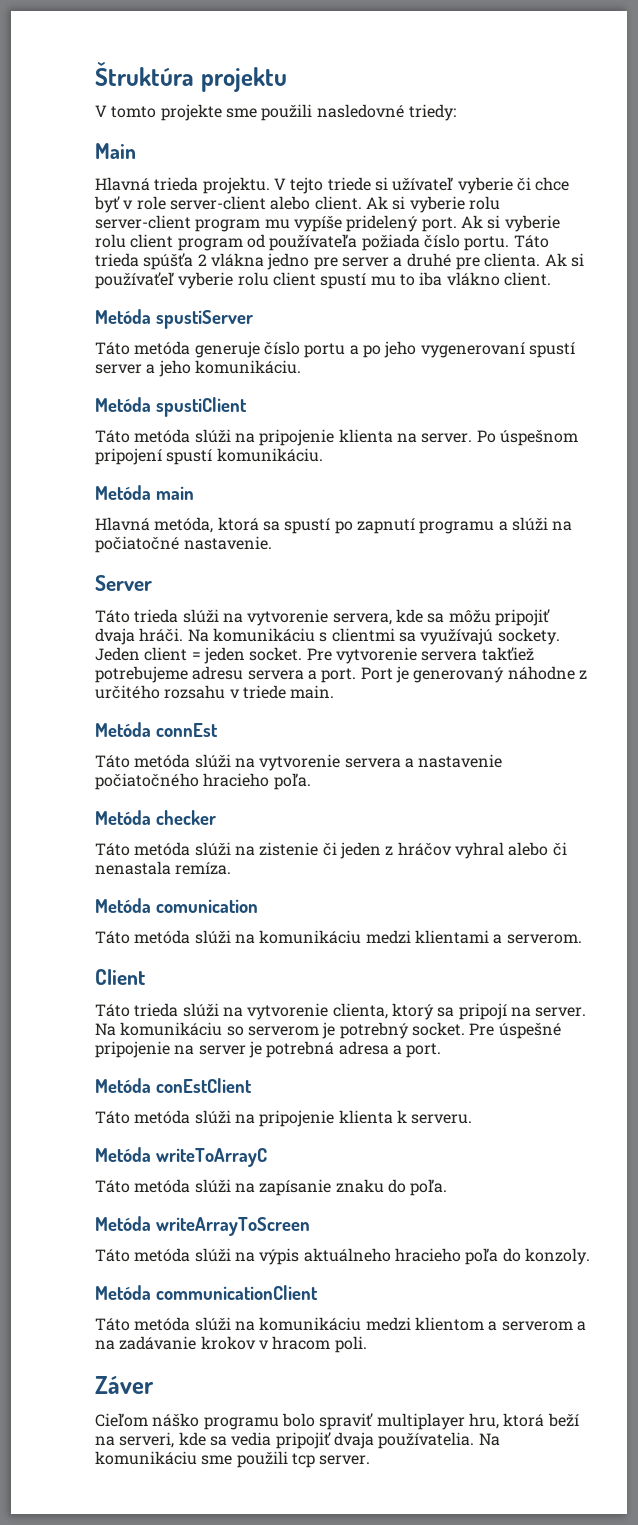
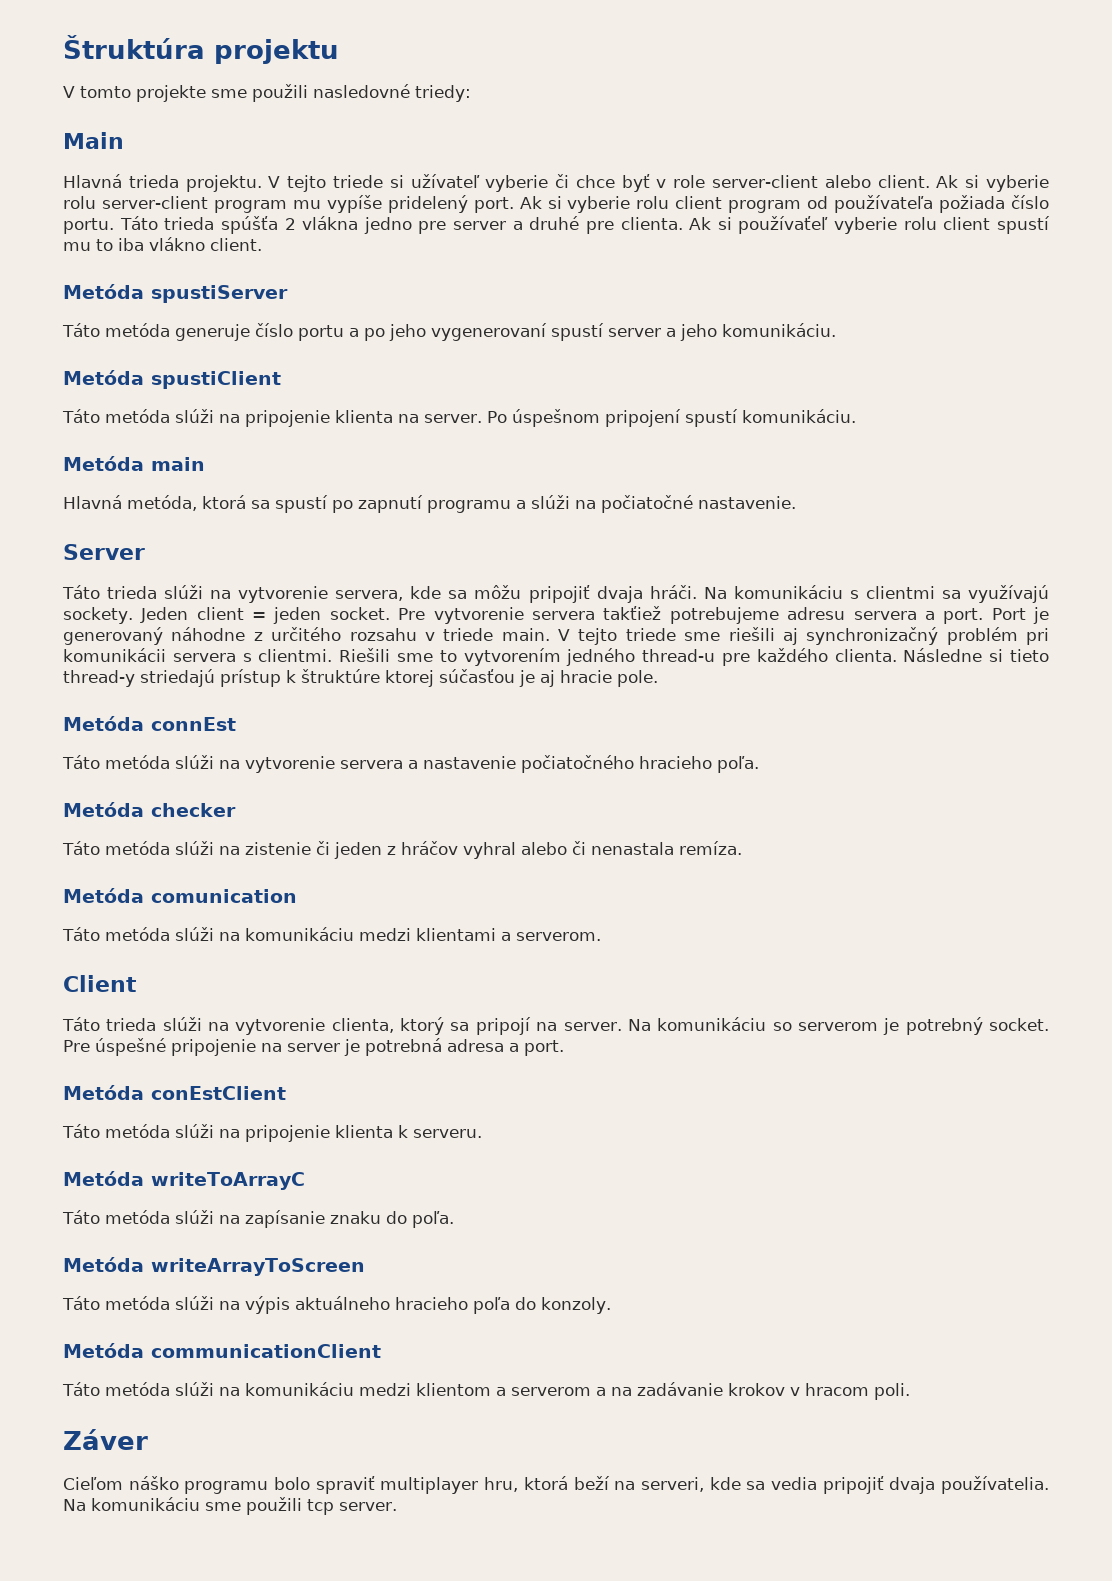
(335, 692) none -> [558,627,1049,645] [63,648,1049,666] [63,669,658,687] V tejto triede sme riešili aj synchronizačný problém pri komunikácii servera s clientmi. Riešili sme to vytvorením jedného thread-u pre každého clienta. Následne si tieto thread-y striedajú prístup k štruktúre ktorej súčasťou je aj hracie pole.

